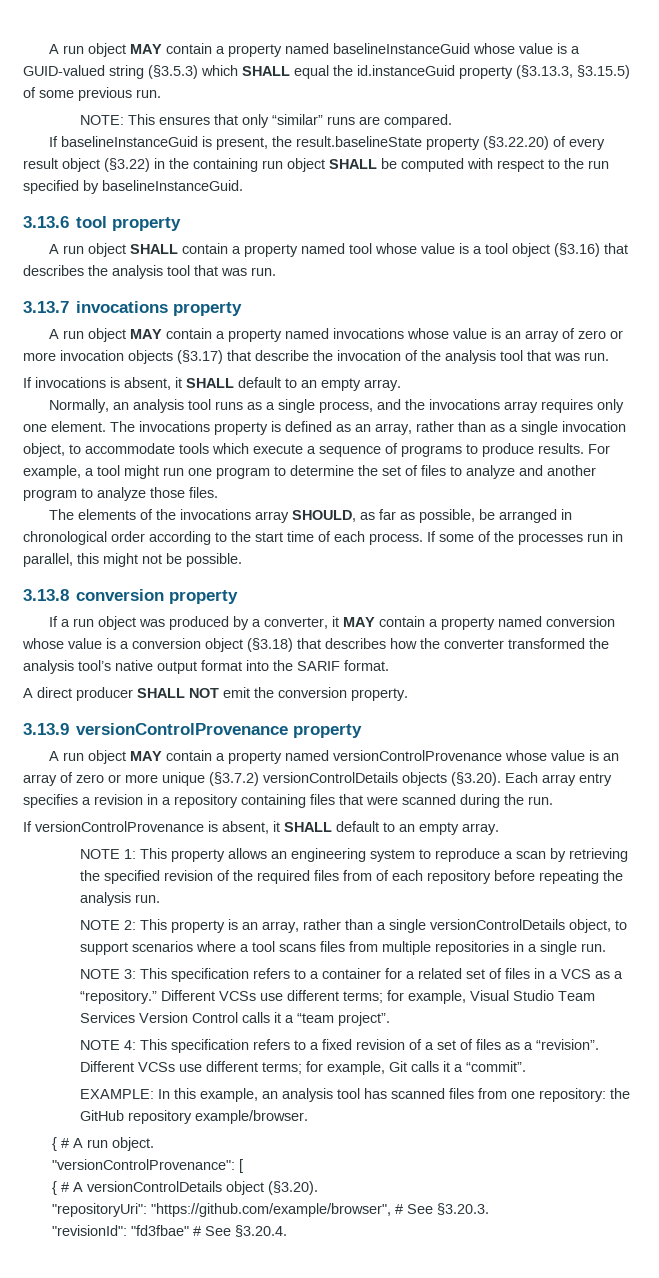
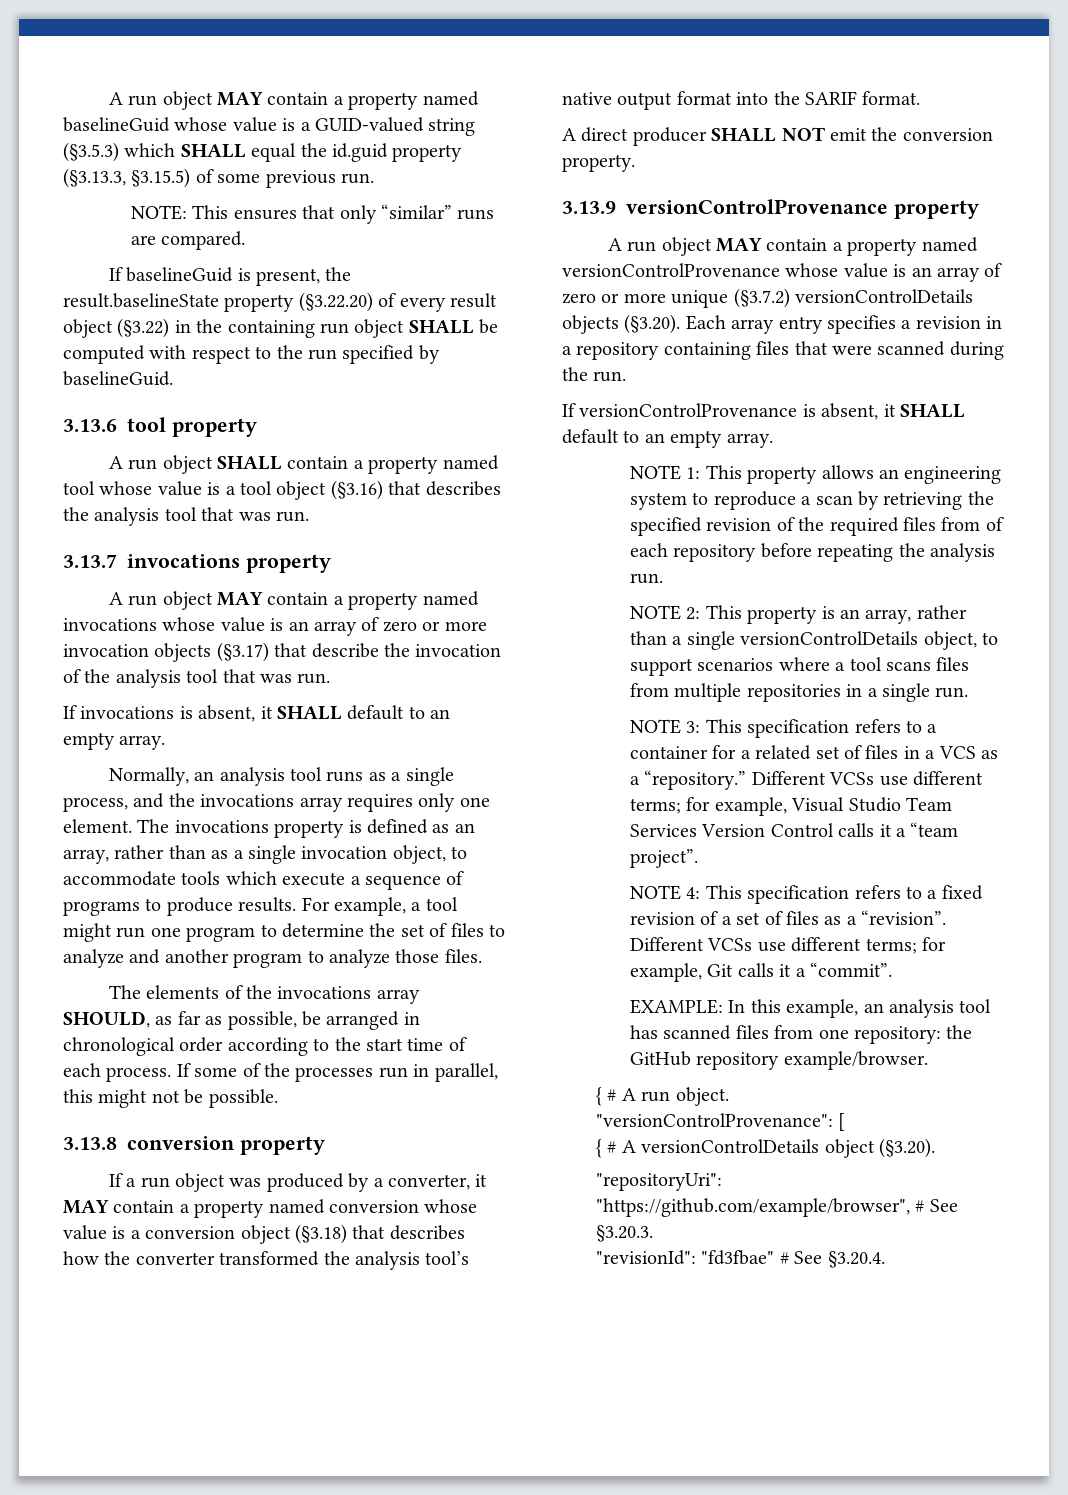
[48,43,470,57] A run object MAY contain a property named baselineInstanceGuid -> [108,91,479,110] [63,117,170,132] A run object MAY contain a property named baselineGuid
[357,65,455,76] id.instanceGuid -> [332,143,388,162] id.guid
[60,136,198,147] baselineInstanceGuid -> [126,267,234,282] baselineGuid
[102,180,243,191] baselineInstanceGuid. -> [63,371,173,386] baselineGuid.

